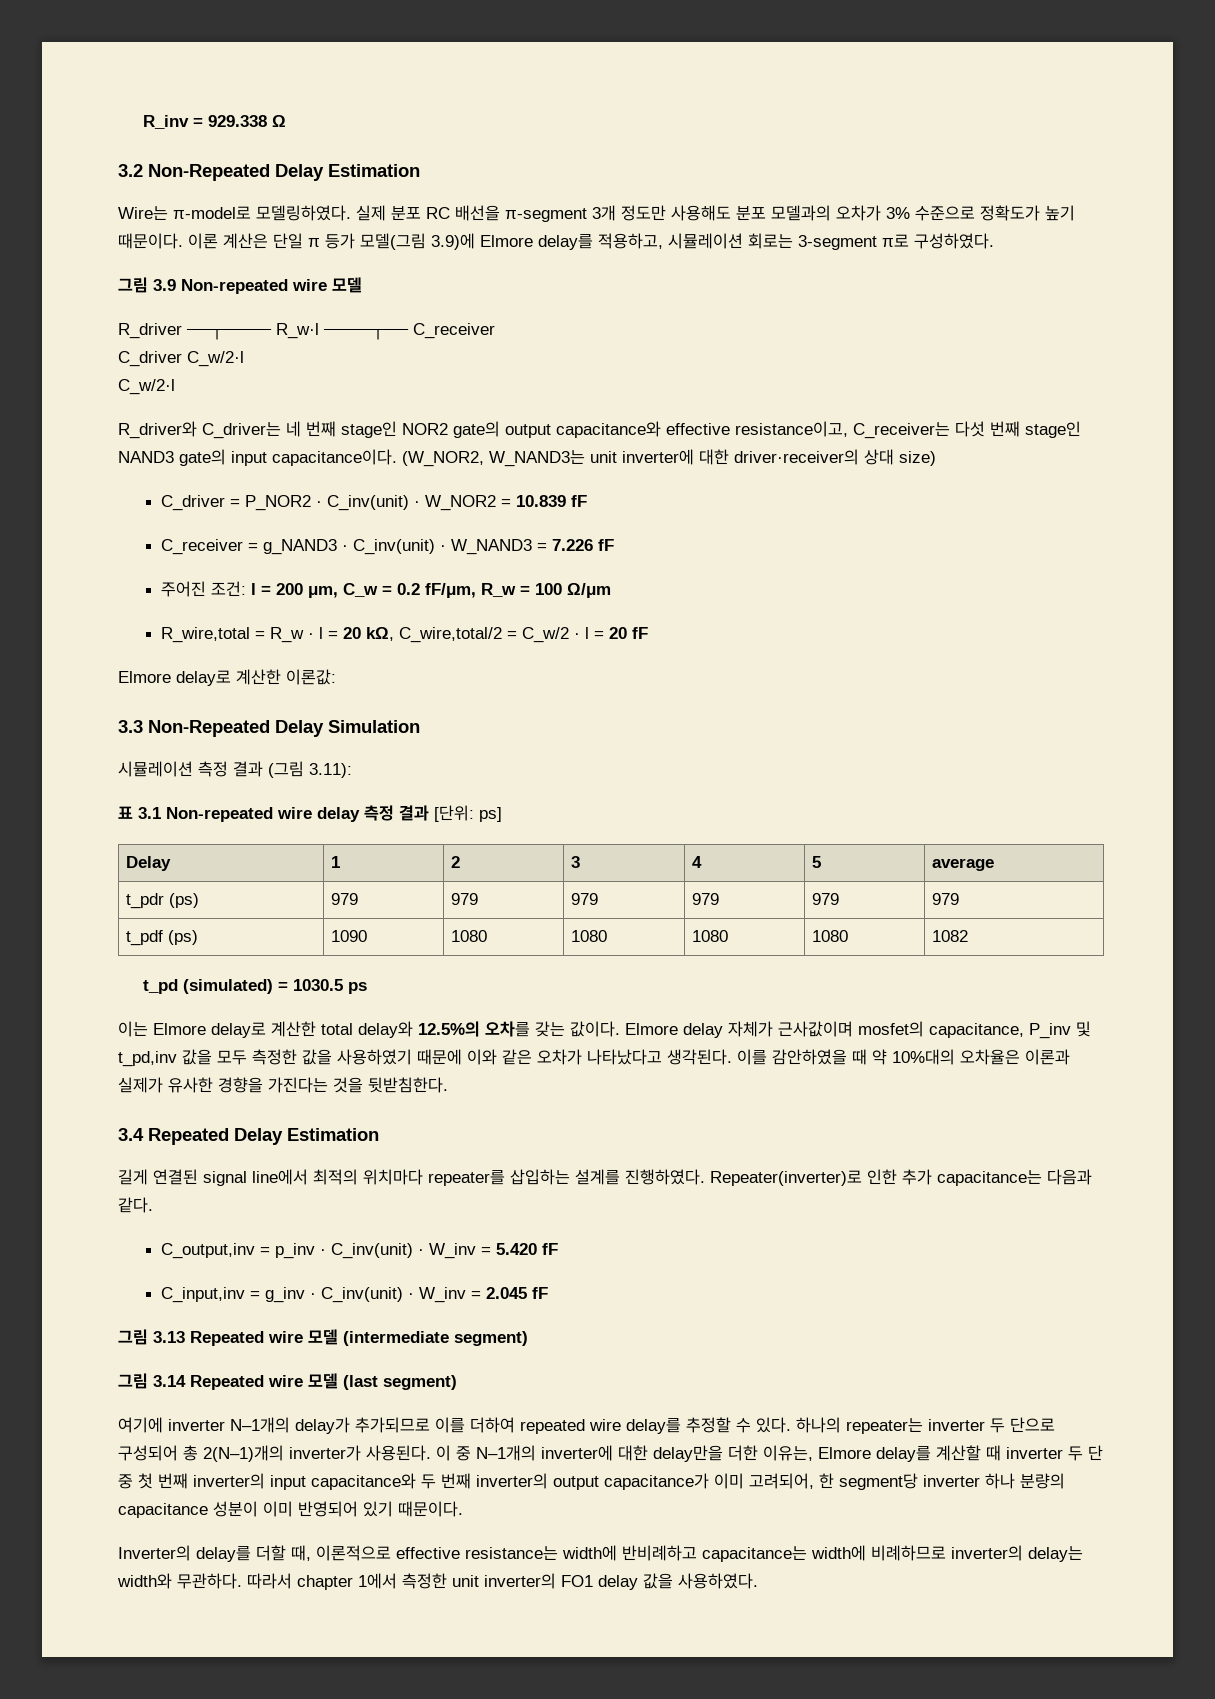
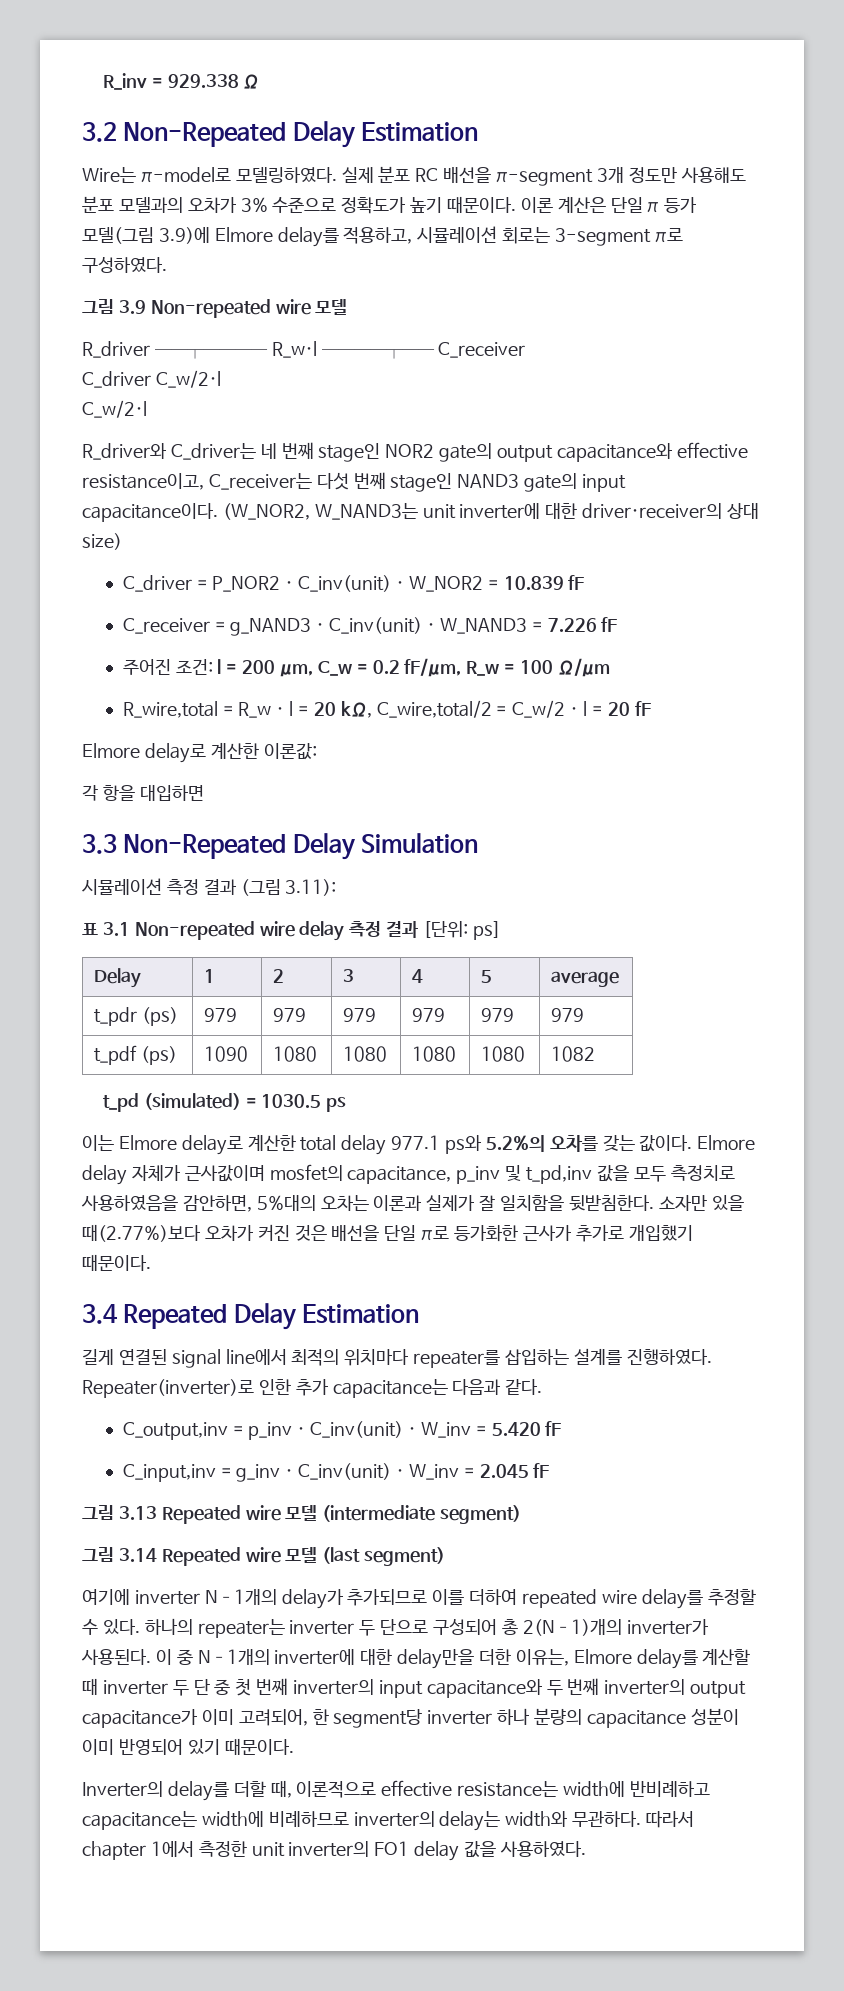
(336, 677) none -> [82,785,204,801] // 각 항을 대입하면
[358,1021,480,1038] delay와 12.5%의 -> [341,1135,545,1155] delay 977.1 ps와 5.2%의
[1029,1023,1071,1039] P_inv -> [456,1166,501,1184] p_inv
[252,1049,1070,1065] [118,1077,448,1093] 측정한 값을 사용하였기 때문에 이와 같은 오차가 나타났다고 생각된다. 이를 감안하였을 때 약 10%대의 오차율은 이론과 실제가 유사한 경향을 가진다는 것을 뒷받침한다. -> [670,1165,735,1181] [81,1195,744,1212] [82,1224,693,1242] [82,1254,151,1271] 측정치로 사용하였음을 감안하면, 5%대의 오차는 이론과 실제가 잘 일치함을 뒷받침한다. 소자만 있을 때(2.77%)보다 오차가 커진 것은 배선을 단일 π로 등가화한 근사가 추가로 개입했기 때문이다.

